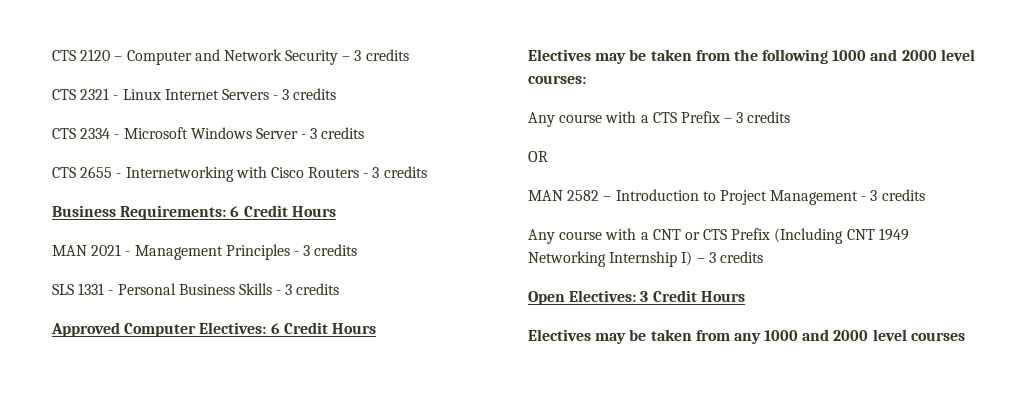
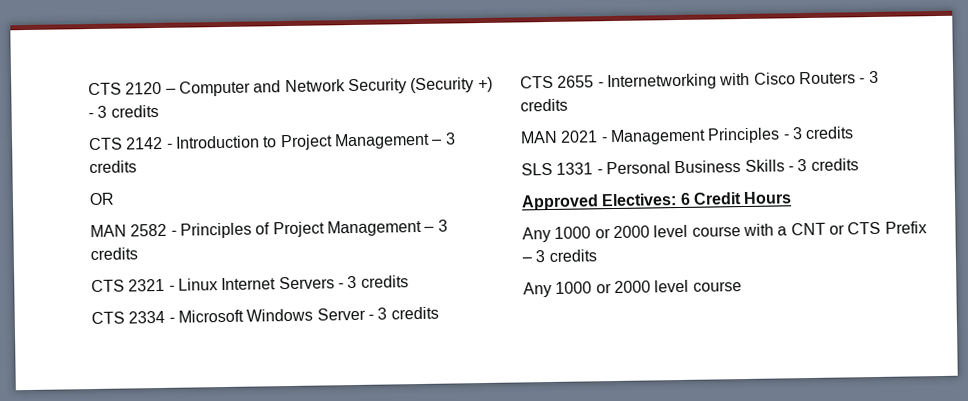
(339, 57) none -> [410,76,493,94] [88,104,159,119] [88,132,456,151] [89,160,137,174] [89,192,115,206] [90,219,422,239] (Security +) - 3 credits // CTS 2142 - Introduction to Project Management – 3 credits // OR // MAN 2582 - Principles of Project Management
[52,205,336,220] // Business Requirements: 6 Credit Hours -> (568, 105) none
[124,323,197,337] Computer -> (599, 202) none
[528,49,975,64] [528,75,586,84] [528,111,791,127] [528,151,548,162] [528,189,925,205] [528,229,555,244] Electives may be taken from the following 1000 and 2000 level courses: // Any course with a CTS Prefix – 3 credits // OR // MAN 2582 – Introduction to Project Management - 3 credits // Any -> [522,224,689,243] Any 1000 or 2000 level
[774,228,909,244] [528,251,763,267] [528,290,745,305] [528,329,965,344] (Including CNT 1949 Networking Internship I) – 3 credits // Open Electives: 3 Credit Hours // Electives may be taken from any 1000 and 2000 level courses -> [522,249,597,263] [523,279,742,298] – 3 credits // Any 1000 or 2000 level course

